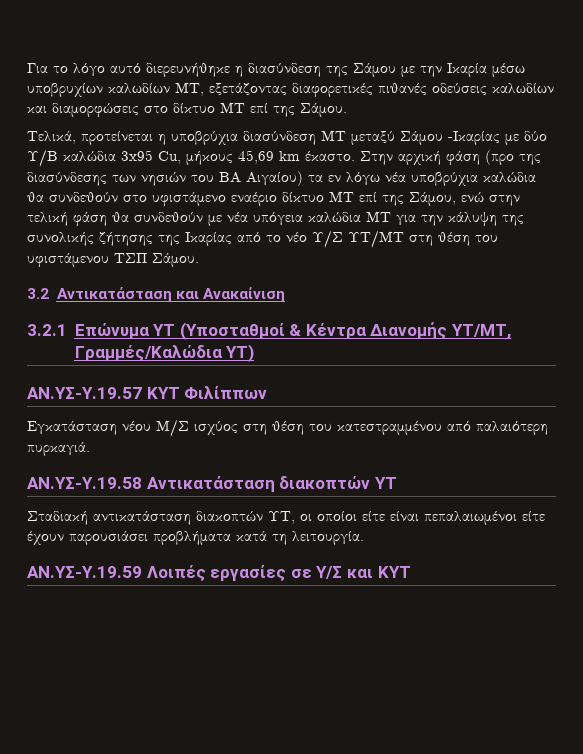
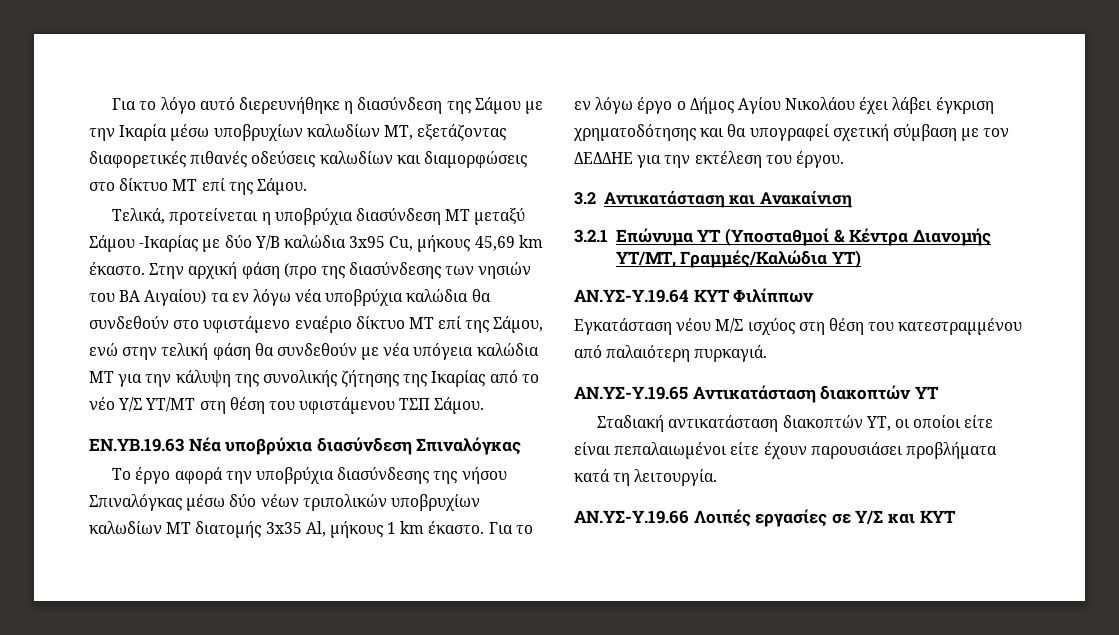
(199, 260) none -> [89,437,522,455] [112,467,507,484] [89,494,480,511] [89,521,533,538] [574,97,994,114] [573,124,1010,141] [574,151,844,168] // ΕΝ.ΥΒ.19.63 Νέα υποβρύχια διασύνδεση Σπιναλόγκας // Το έργο αφορά την υποβρύχια διασύνδεσης της νήσου Σπιναλόγκας μέσω δύο νέων τριπολικών υποβρυχίων καλωδίων ΜΤ διατομής 3x35 Al, μήκους 1 km έκαστο. Για το εν λόγω έργο ο Δήμος Αγίου Νικολάου έχει λάβει έγκριση χρηματοδότησης και θα υπογραφεί σχετική σύμβαση με τον ΔΕΔΔΗΕ για την εκτέλεση του έργου.
[27,387,142,399] ΑΝ.ΥΣ-Υ.19.57 -> [574,289,689,303] ΑΝ.ΥΣ-Υ.19.64
[27,477,142,489] ΑΝ.ΥΣ-Υ.19.58 -> [574,386,688,400] ΑΝ.ΥΣ-Υ.19.65
[27,566,142,578] ΑΝ.ΥΣ-Υ.19.59 -> [574,510,689,524] ΑΝ.ΥΣ-Υ.19.66

